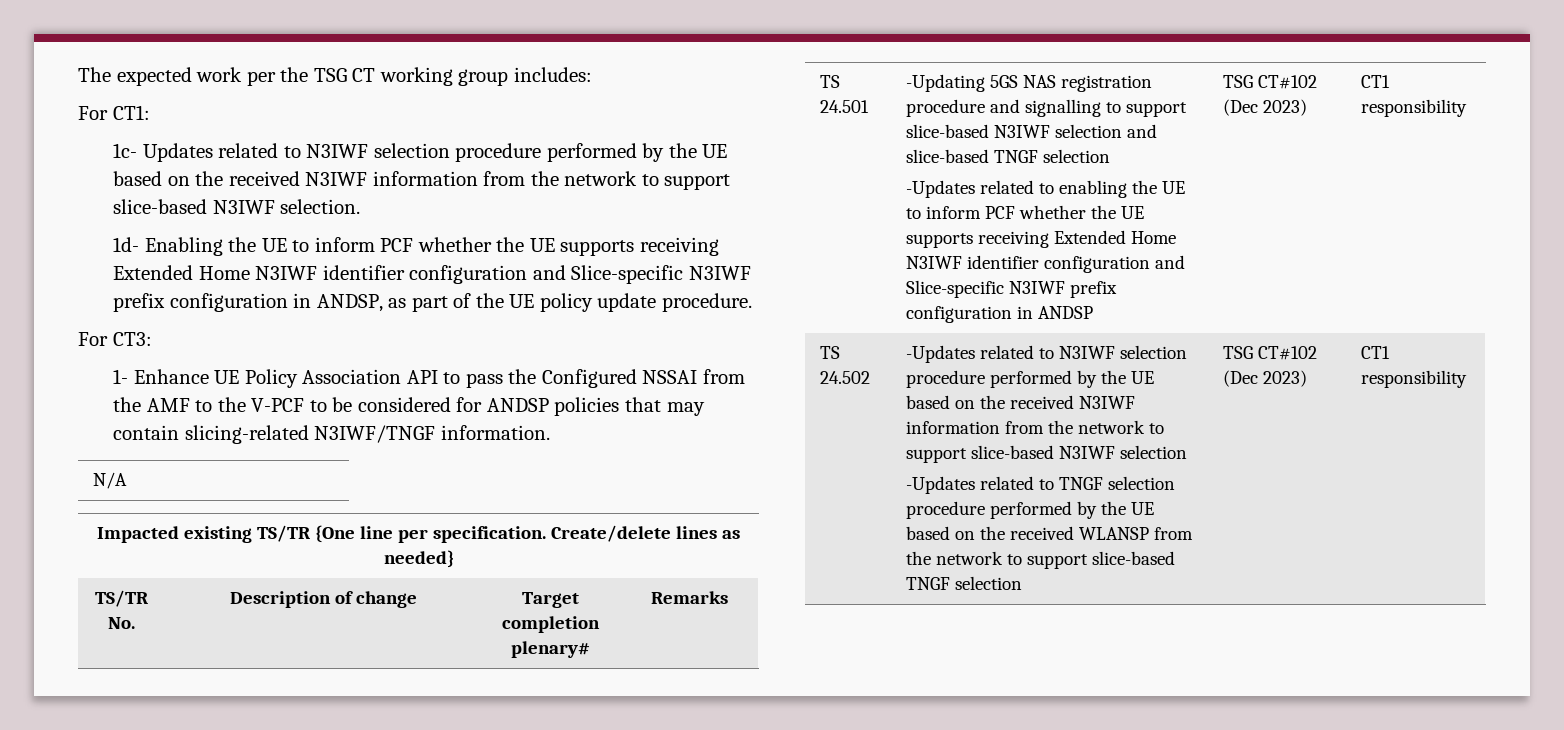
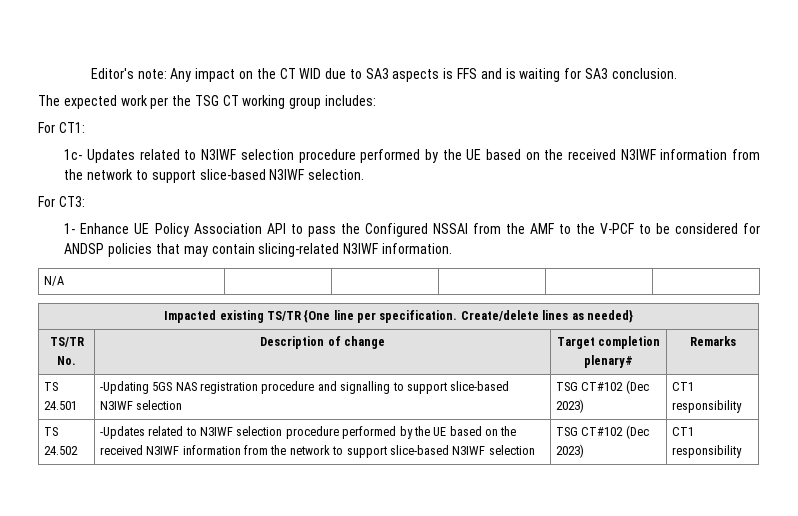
(78, 74) none -> [90,68,677,82] Editor's note: Any impact on the CT WID due to SA3 aspects is FFS and is waiting for SA3 conclusion. //
[113,237,720,256] [113,265,751,284] [113,293,753,312] // 1d- Enabling the UE to inform PCF whether the UE supports receiving Extended Home N3IWF identifier configuration and Slice-specific N3IWF prefix configuration in ANDSP, as part of the UE policy update procedure. -> (365, 174) none
[314,425,436,443] N3IWF/TNGF -> [343,243,379,254] N3IWF
[1127,124,1158,138] [906,149,1111,163] [906,180,1186,198] [906,205,1145,219] [906,230,1177,248] [906,255,1186,273] [906,280,1118,298] [906,306,1094,323] and slice-based TNGF selection // -Updates related to enabling the UE to inform PCF whether the UE supports receiving Extended Home N3IWF identifier configuration and Slice-specific N3IWF prefix configuration in ANDSP -> (183, 405) none
[906,476,1176,494] [906,501,1155,519] [906,526,1194,540] [906,551,1176,569] [906,576,1023,590] // -Updates related to TNGF selection procedure performed by the UE based on the received WLANSP from the network to support slice-based TNGF selection -> (535, 450) none

